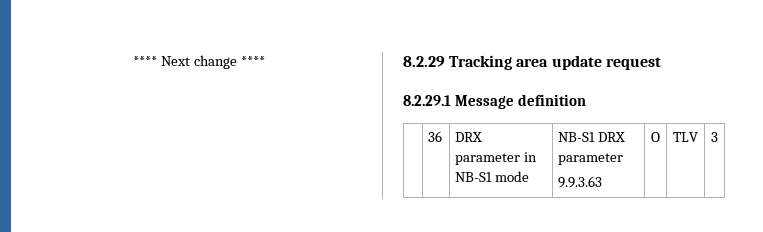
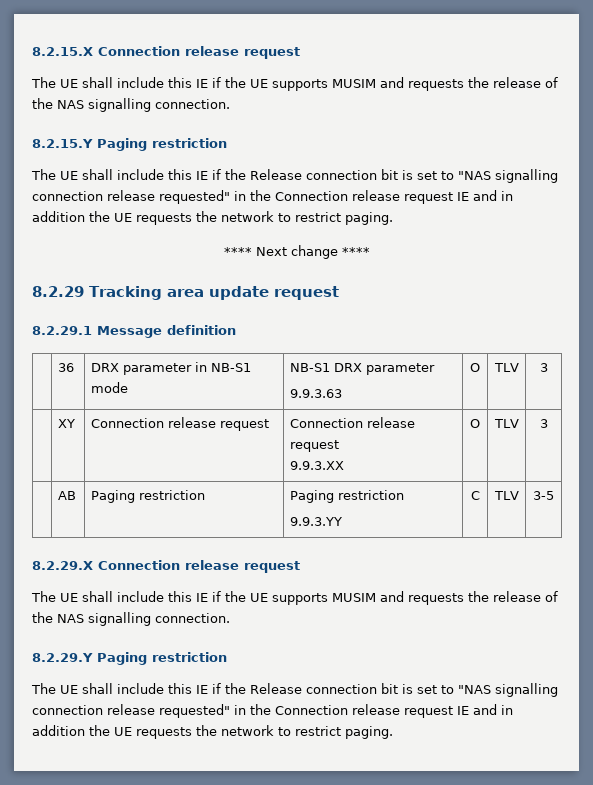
(133, 61) none -> [32,46,300,59] [31,77,558,91] [32,98,230,112] [32,138,227,151] [31,169,558,183] [32,190,513,204] [32,211,393,225] 8.2.15.X Connection release request // The UE shall include this IE if the UE supports MUSIM and requests the release of the NAS signalling connection. // 8.2.15.Y Paging restriction // The UE shall include this IE if the Release connection bit is set to "NAS signalling connection release requested" in the Connection release request IE and in addition the UE requests the network to restrict paging. //
(718, 137) none -> [57,419,75,428] [90,417,269,431] [289,417,415,428] [289,440,339,452] [289,461,344,470] [470,419,480,428] [493,419,519,428] [539,419,548,428] [57,491,76,500] [90,490,205,503] [289,490,404,503] [289,517,342,526] [470,491,480,500] [493,491,519,500] [533,491,554,500] [32,560,300,573] [31,591,558,605] [32,612,230,626] [32,652,227,665] [31,683,558,697] [32,704,513,718] [32,725,393,739] // | XY | Connection release request | Connection release request // 9.9.3.XX | O | TLV | 3 // | AB | Paging restriction | Paging restriction // 9.9.3.YY | C | TLV | 3-5 // 8.2.29.X Connection release request // The UE shall include this IE if the UE supports MUSIM and requests the release of the NAS signalling connection. // 8.2.29.Y Paging restriction // The UE shall include this IE if the Release connection bit is set to "NAS signalling connection release requested" in the Connection release request IE and in addition the UE requests the network to restrict paging.

